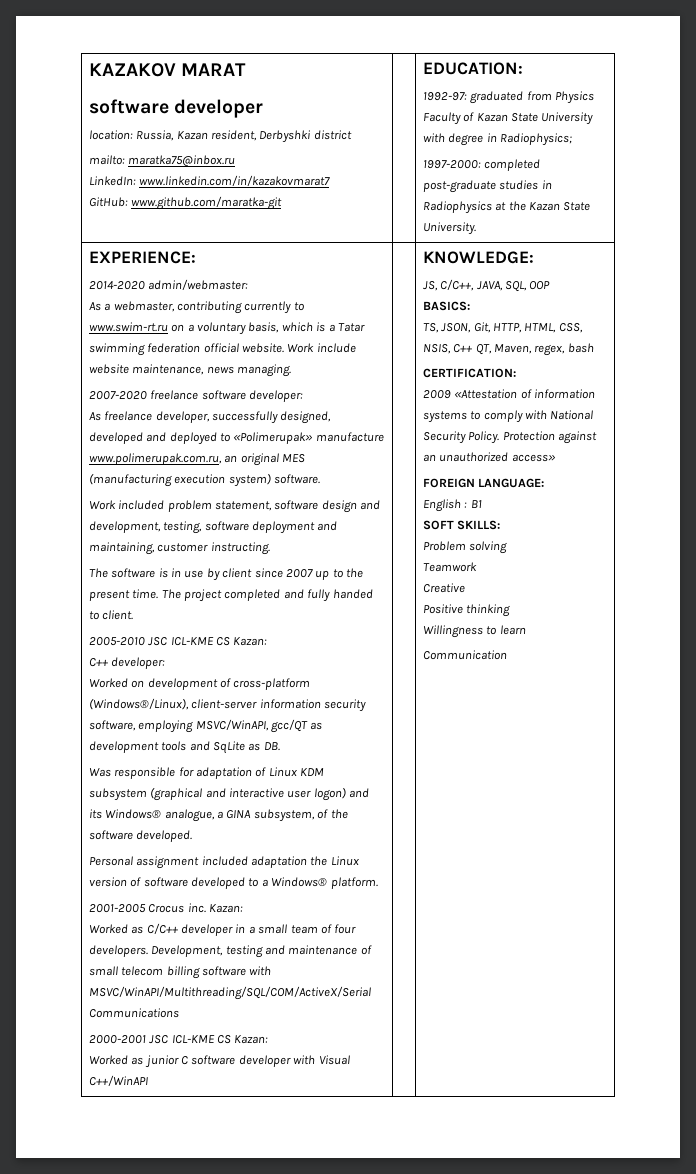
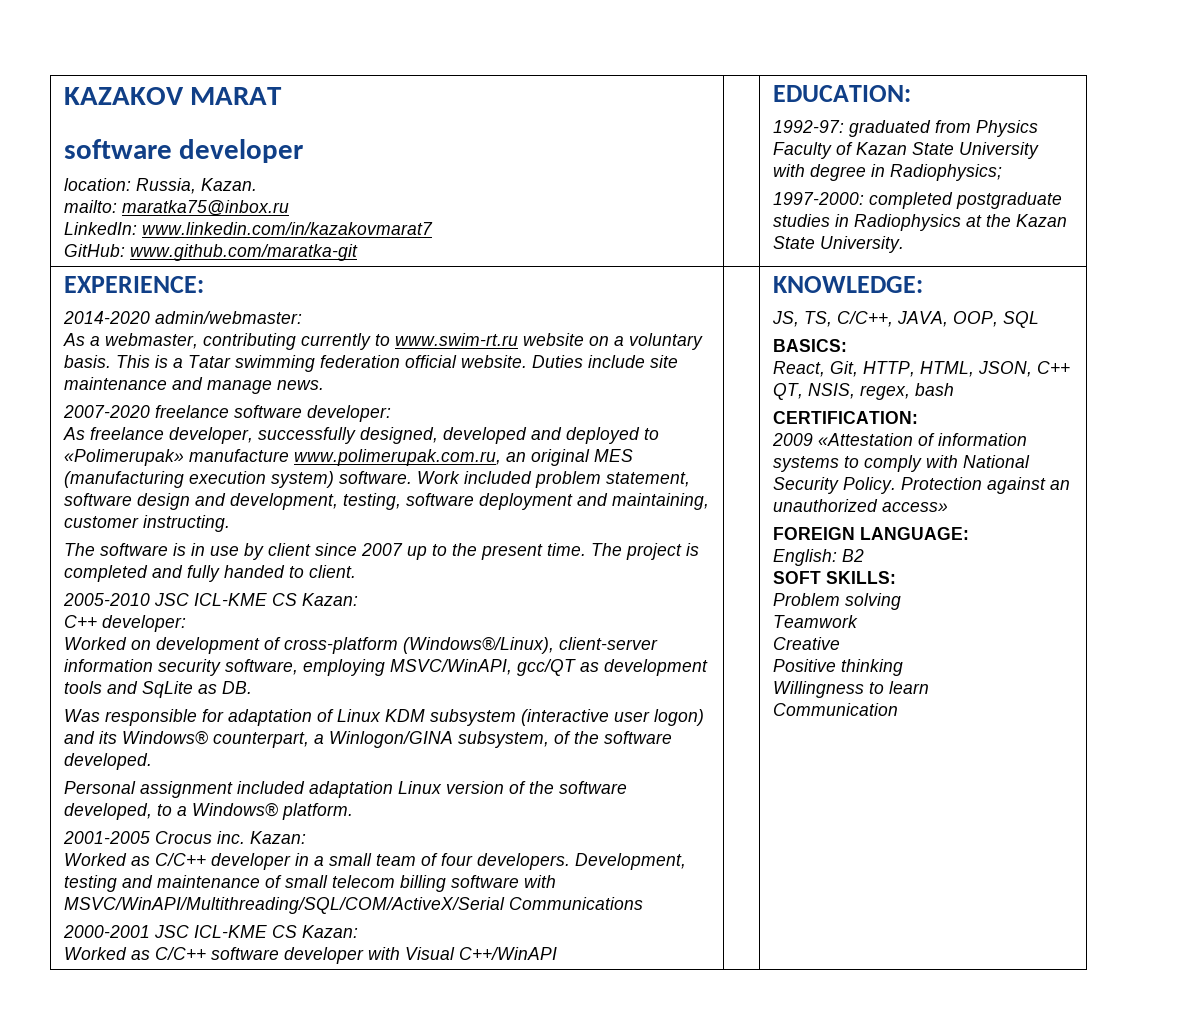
[176,130,352,143] Kazan resident, Derbyshki district -> [200,178,257,191] Kazan.
[422,180,496,193] post-graduate -> [955,192,1062,209] postgraduate
(168, 327) none -> [522,333,584,346] website
[248,322,313,333] basis, which -> [63,355,150,368] basis. This
[287,343,356,353] [88,364,292,377] Work include website maintenance, news managing. -> [531,355,678,368] [63,377,324,394] Duties include site maintenance and manage news.
(321, 479) // -> (412, 477) none
(223, 595) none -> [685,543,699,556] is
[150,787,285,801] (graphical and interactive -> [520,709,609,726] (interactive
[164,809,252,822] analogue, a GINA -> [212,731,453,748] counterpart, a Winlogon/GINA
[310,856,328,866] the -> (393, 789) none
[143,877,246,889] software developed -> [528,781,627,794] [63,803,152,820] the software developed,
[144,1055,189,1068] junior C -> [154,947,206,960] C/С++
(438, 286) none -> [803,311,832,327] TS,
[505,281,551,292] SQL, OOP -> [952,311,1039,328] OOP, SQL
[422,323,472,333] TS, JSON, -> [772,361,825,377] React,
[558,323,583,333] [422,344,451,354] CSS, NSIS, -> [977,361,1032,377] JSON,
[494,344,533,354] Maven, -> [807,383,855,399] NSIS,
[422,499,482,512] English : B1 -> [772,549,864,566] English: B2

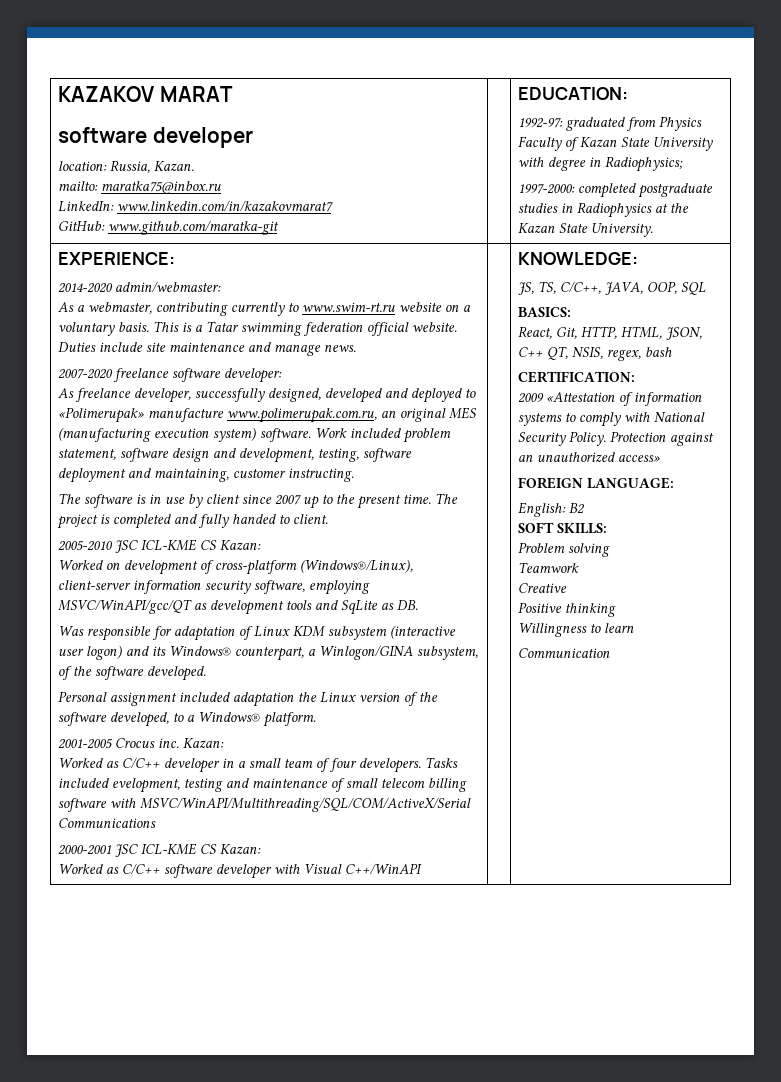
[63,615,186,632] // C++ developer: -> (262, 545) none
[389,659,576,676] MSVC/WinAPI, gcc/QT -> [58,599,193,614] MSVC/WinAPI/gcc/QT
(393, 789) none -> [298,692,318,702] the
[574,853,686,870] Development, -> [425,757,459,768] [58,778,181,793] Tasks included evelopment,

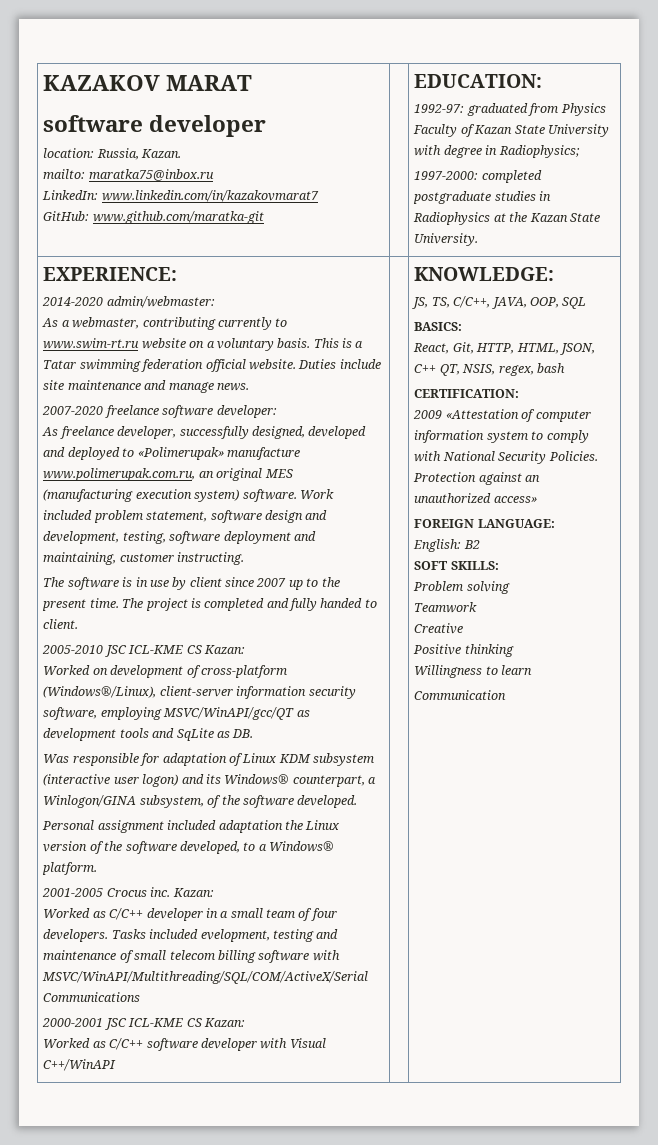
[634,392,703,406] [518,413,563,426] information systems -> [535,410,591,422] [414,430,528,443] computer information system
[569,431,607,446] Policy. -> [548,451,598,461] Policies.

